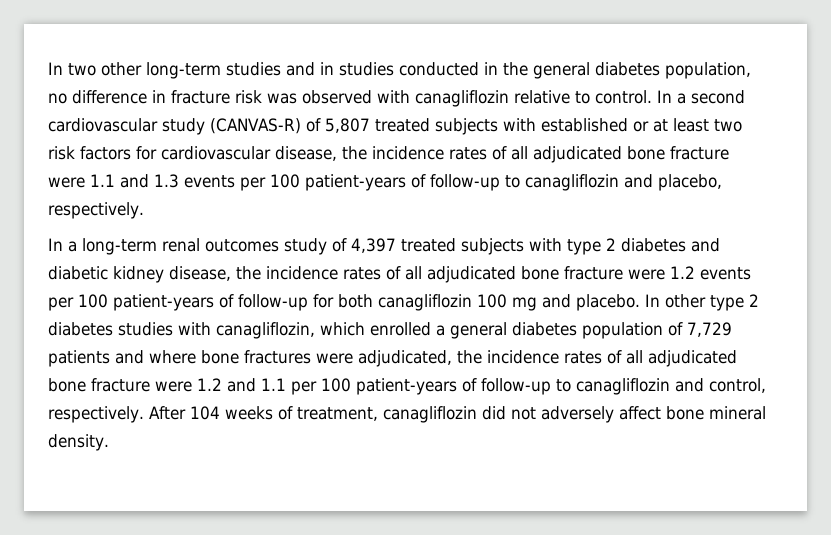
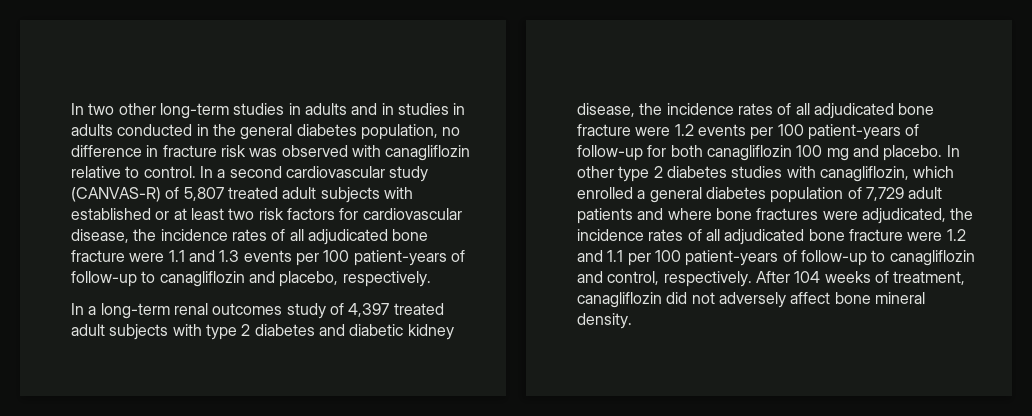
(281, 69) none -> [288,103,347,115] in adults
(394, 69) none -> [453,103,466,115] [71,124,113,136] in adults
(430, 125) none -> [282,187,317,199] adult
(456, 245) none -> [71,324,105,336] adult
(732, 329) none -> [908,187,943,199] adult

